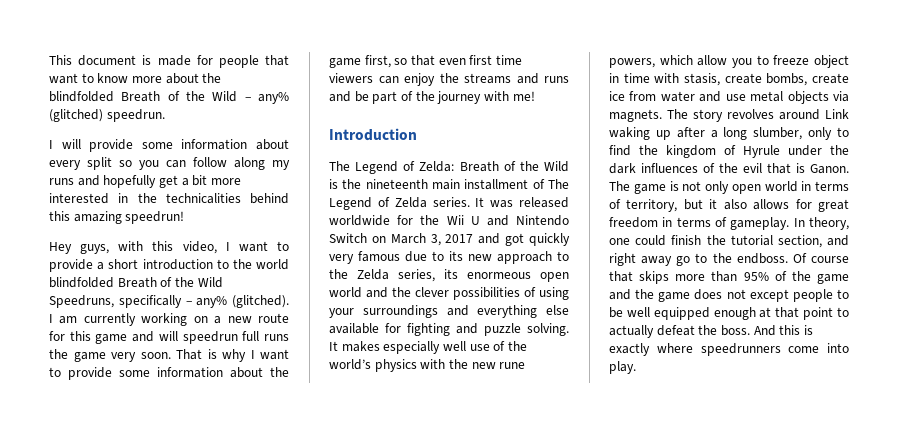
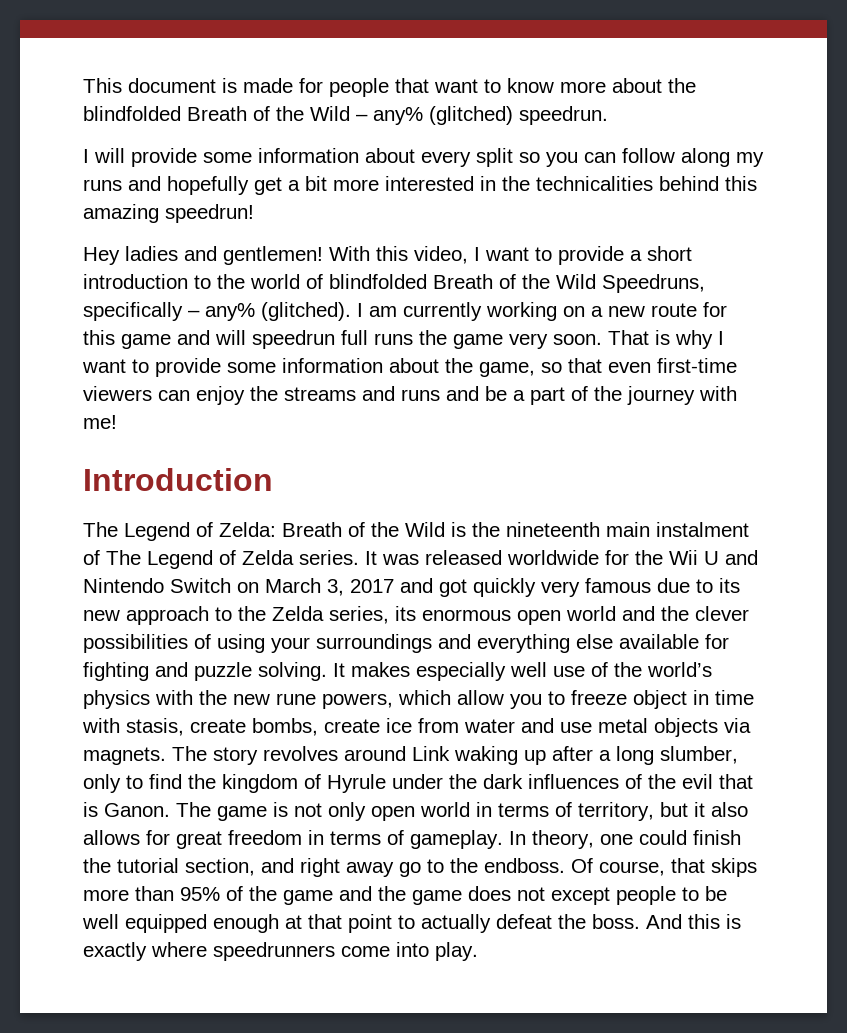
[80,241,144,254] guys, with -> [125,246,370,265] ladies and gentlemen! With
(289, 264) none -> [306,274,323,289] of
[329,55,391,68] game first, -> [479,362,535,377] game,
[469,55,522,65] first time -> [657,358,737,373] first-time
(369, 96) none -> [513,390,525,401] a
[464,179,529,190] installment -> [656,522,749,537] instalment
[467,272,531,279] enormeous -> [422,609,511,621] enormous
[811,256,849,263] course -> [599,861,665,876] course,

